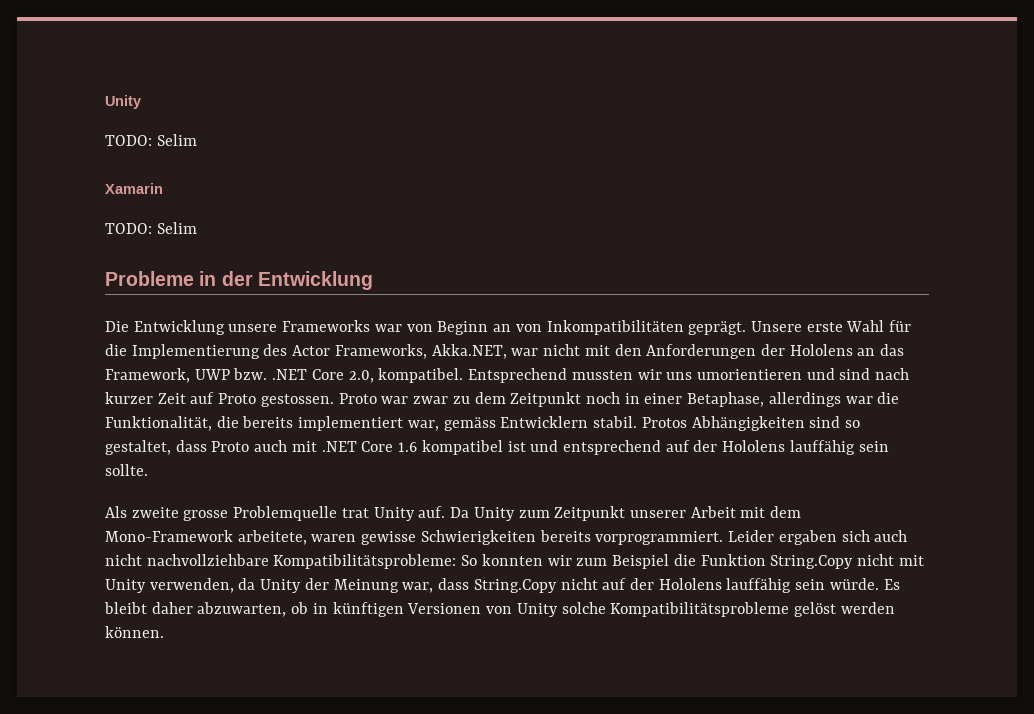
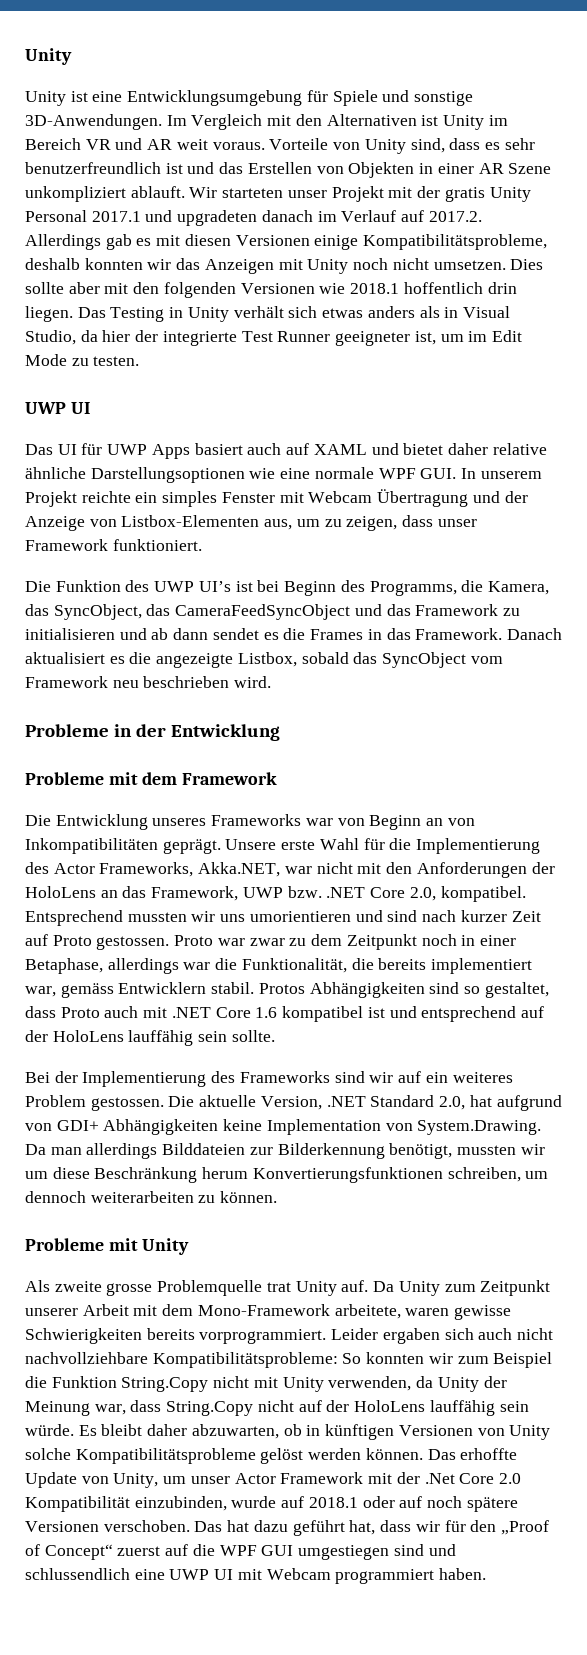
[105,95,141,109] [105,134,197,146] [105,183,163,194] [105,222,197,234] Unity // TODO: Selim // Xamarin // TODO: Selim -> [25,48,72,65] [25,90,474,106] [25,114,508,130] [25,138,535,154] [25,162,552,178] [25,186,531,202] [25,210,482,226] [25,234,548,250] [25,258,544,274] [25,282,517,298] [25,306,510,322] [25,330,522,346] [25,354,140,366] [25,402,90,414] [25,443,547,459] [25,467,542,483] [25,489,528,507] [25,515,477,531] [25,539,202,551] [25,580,549,596] [25,604,521,620] [25,628,562,640] [25,652,503,668] [25,676,272,688] Unity // Unity ist eine Entwicklungsumgebung für Spiele und sonstige 3D-Anwendungen. Im Vergleich mit den Alternativen ist Unity im Bereich VR und AR weit voraus. Vorteile von Unity sind, dass es sehr benutzerfreundlich ist und das Erstellen von Objekten in einer AR Szene unkompliziert ablauft. Wir starteten unser Projekt mit der gratis Unity Personal 2017.1 und upgradeten danach im Verlauf auf 2017.2. Allerdings gab es mit diesen Versionen einige Kompatibilitätsprobleme, deshalb konnten wir das Anzeigen mit Unity noch nicht umsetzen. Dies sollte aber mit den folgenden Versionen wie 2018.1 hoffentlich drin liegen. Das Testing in Unity verhält sich etwas anders als in Visual Studio, da hier der integrierte Test Runner geeigneter ist, um im Edit Mode zu testen. // UWP UI // Das UI für UWP Apps basiert auch auf XAML und bietet daher relative ähnliche Darstellungsoptionen wie eine normale WPF GUI. In unserem Projekt reichte ein simples Fenster mit Webcam Übertragung und der Anzeige von Listbox-Elementen aus, um zu zeigen, dass unser Framework funktioniert. // Die Funktion des UWP UI’s ist bei Beginn des Programms, die Kamera, das SyncObject, das CameraFeedSyncObject und das Framework zu initialisieren und ab dann sendet es die Frames in das Framework. Danach aktualisiert es die angezeigte Listbox, sobald das SyncObject vom Framework neu beschrieben wird.
(373, 280) none -> [25,772,278,785] // Probleme mit dem Framework
[228,324,278,332] unsere -> [152,818,207,826] unseres
[789,344,853,356] Hololens -> [25,886,96,898] HoloLens
[722,440,786,452] Hololens -> [52,1030,124,1042] HoloLens
(148, 470) none -> [25,1071,513,1087] [25,1095,562,1111] [25,1119,542,1135] [25,1143,545,1159] [25,1167,549,1183] [25,1191,278,1203] [25,1238,190,1255] // Bei der Implementierung des Frameworks sind wir auf ein weiteres Problem gestossen. Die aktuelle Version, .NET Standard 2.0, hat aufgrund von GDI+ Abhängigkeiten keine Implementation von System.Drawing. Da man allerdings Bilddateien zur Bilderkennung benötigt, mussten wir um diese Beschränkung herum Konvertierungsfunktionen schreiben, um dennoch weiterarbeiten zu können. // Probleme mit Unity
[658,578,722,590] Hololens -> [354,1400,426,1412] HoloLens
(164, 632) none -> [427,1448,518,1460] [25,1472,521,1488] [25,1496,518,1512] [25,1520,549,1536] [25,1544,456,1560] [25,1568,487,1584] Das erhoffte Update von Unity, um unser Actor Framework mit der .Net Core 2.0 Kompatibilität einzubinden, wurde auf 2018.1 oder auf noch spätere Versionen verschoben. Das hat dazu geführt hat, dass wir für den „Proof of Concept“ zuerst auf die WPF GUI umgestiegen sind und schlussendlich eine UWP UI mit Webcam programmiert haben.

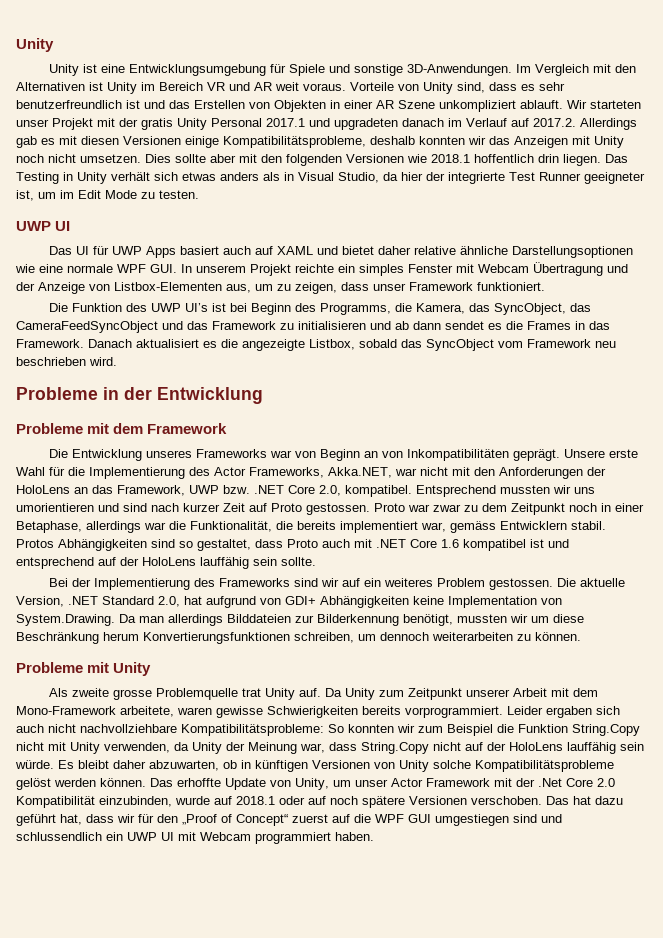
[134,1569,165,1580] eine -> [106,832,123,841] ein

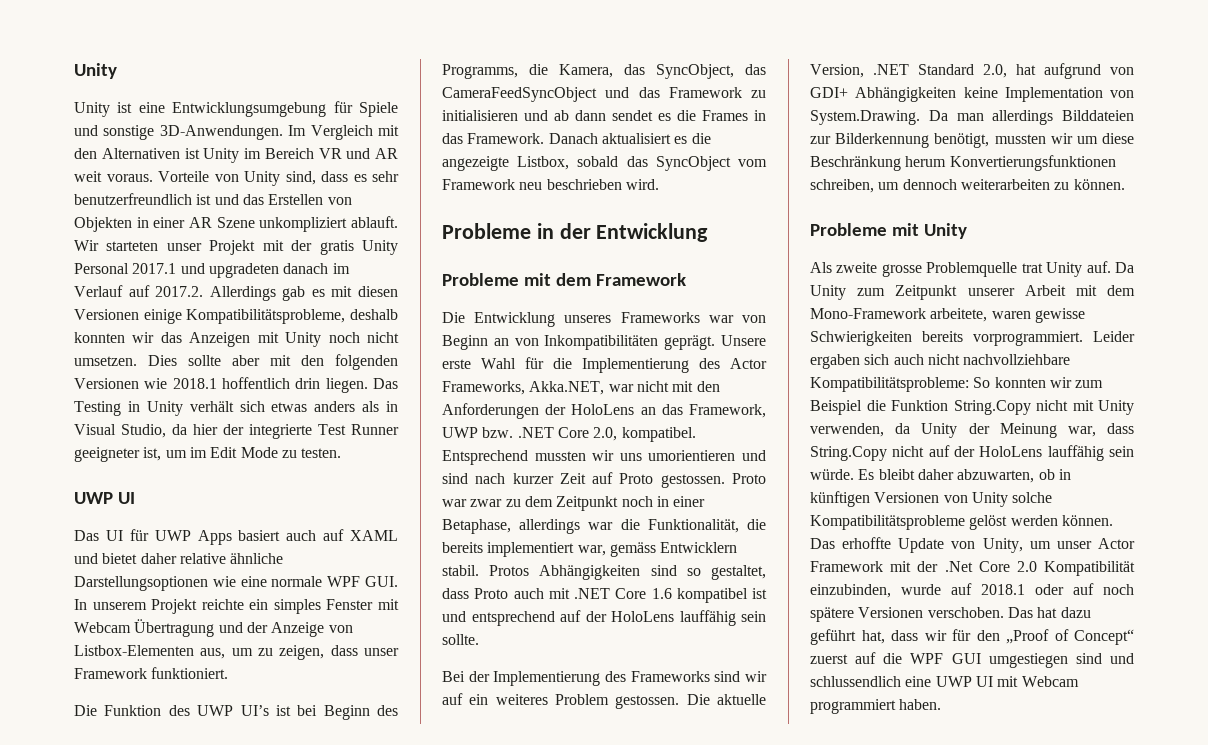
[106,832,123,841] ein -> [905,676,932,687] eine

